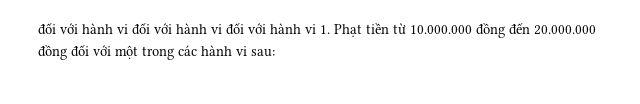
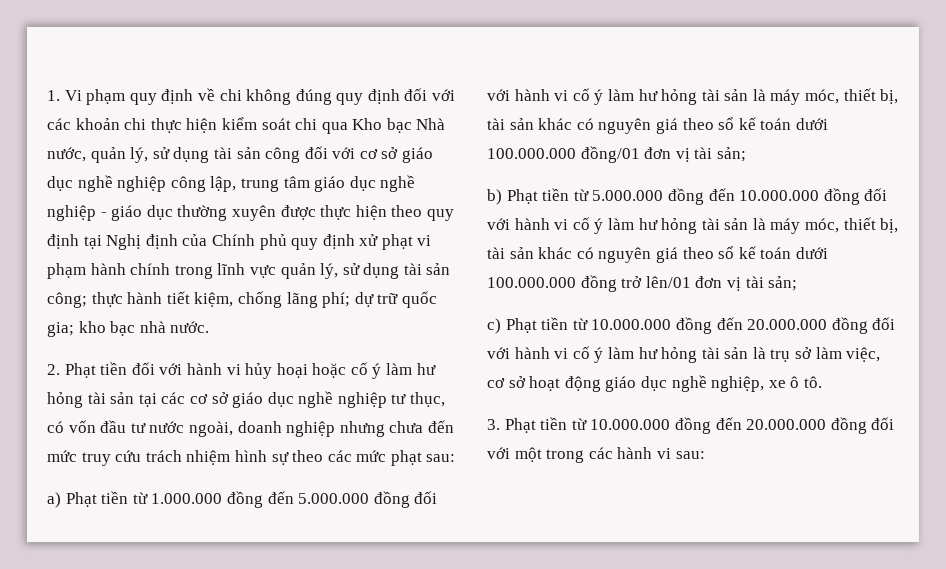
[38,23,330,35] đối với hành vi đối với hành vi đối với hành vi 1. -> [47,88,456,105] [47,117,446,134] [47,146,434,163] [47,175,416,192] [47,205,454,221] [47,234,432,250] [47,263,451,279] [47,291,437,308] [47,321,210,337] [47,362,436,379] [47,391,446,408] [47,420,454,437] [47,450,456,466] [47,491,438,508] [487,88,899,105] [487,117,828,134] [487,146,746,163] [487,188,888,205] [487,217,899,234] [487,246,828,263] [487,275,798,292] [487,317,896,334] [487,346,881,363] [487,375,822,392] [487,419,500,430] 1. Vi phạm quy định về chi không đúng quy định đối với các khoản chi thực hiện kiểm soát chi qua Kho bạc Nhà nước, quản lý, sử dụng tài sản công đối với cơ sở giáo dục nghề nghiệp công lập, trung tâm giáo dục nghề nghiệp - giáo dục thường xuyên được thực hiện theo quy định tại Nghị định của Chính phủ quy định xử phạt vi phạm hành chính trong lĩnh vực quản lý, sử dụng tài sản công; thực hành tiết kiệm, chống lãng phí; dự trữ quốc gia; kho bạc nhà nước. // 2. Phạt tiền đối với hành vi hủy hoại hoặc cố ý làm hư hỏng tài sản tại các cơ sở giáo dục nghề nghiệp tư thục, có vốn đầu tư nước ngoài, doanh nghiệp nhưng chưa đến mức truy cứu trách nhiệm hình sự theo các mức phạt sau: // a) Phạt tiền từ 1.000.000 đồng đến 5.000.000 đồng đối với hành vi cố ý làm hư hỏng tài sản là máy móc, thiết bị, tài sản khác có nguyên giá theo sổ kế toán dưới 100.000.000 đồng/01 đơn vị tài sản; // b) Phạt tiền từ 5.000.000 đồng đến 10.000.000 đồng đối với hành vi cố ý làm hư hỏng tài sản là máy móc, thiết bị, tài sản khác có nguyên giá theo sổ kế toán dưới 100.000.000 đồng trở lên/01 đơn vị tài sản; // c) Phạt tiền từ 10.000.000 đồng đến 20.000.000 đồng đối với hành vi cố ý làm hư hỏng tài sản là trụ sở làm việc, cơ sở hoạt động giáo dục nghề nghiệp, xe ô tô. // 3.

